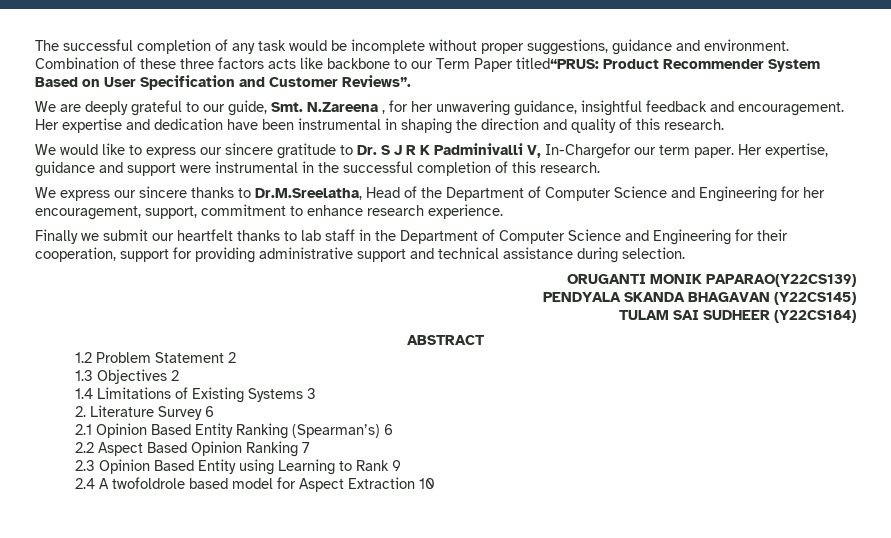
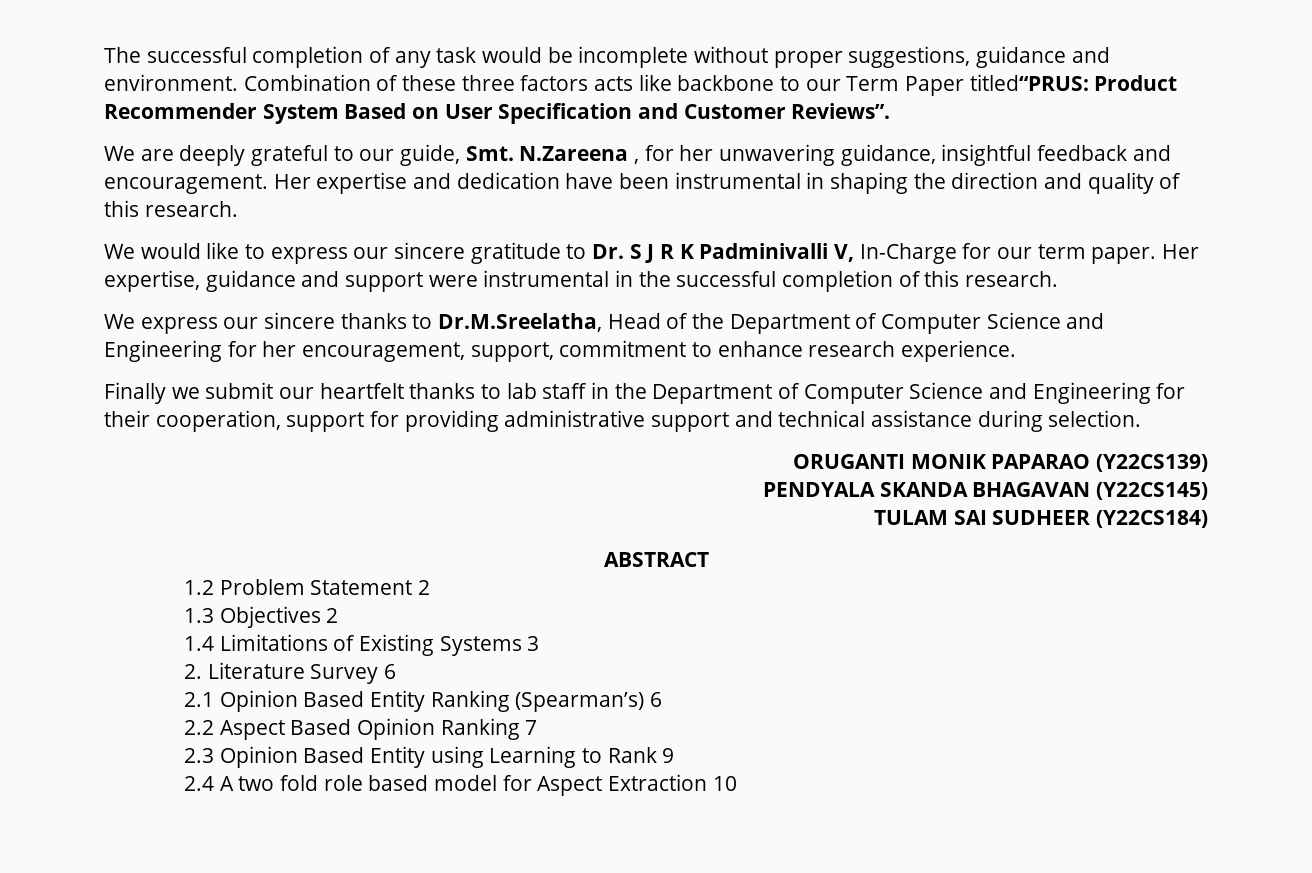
[545,143,631,159] In-Chargefor -> [859,243,992,264] In-Charge for
[706,274,856,287] PAPARAO(Y22CS139) -> [991,454,1208,472] PAPARAO (Y22CS139)
[112,477,186,489] twofoldrole -> [238,775,363,791] two fold role

